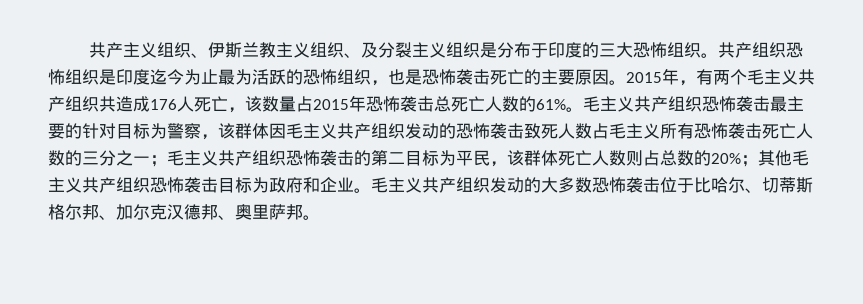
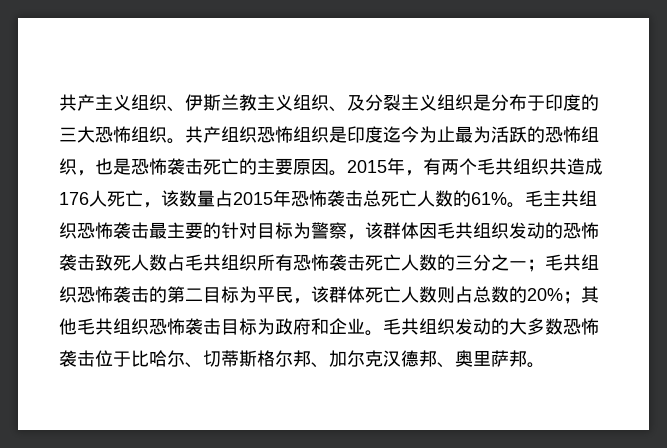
[764,69,815,85] [48,96,65,112] 主义共产 -> [495,158,513,175] 共
[617,96,668,112] 义共产 -> [561,190,579,207] 共
[303,123,371,139] 主义共产 -> [455,222,473,239] 共
[626,123,660,139] 主义 -> [203,254,257,271] 共组织
[184,150,252,166] 主义共产 -> [563,254,581,271] 共
[48,177,116,193] 主义共产 -> [95,318,113,335] 共
[388,177,456,193] 主义共产 -> [401,318,419,335] 共

